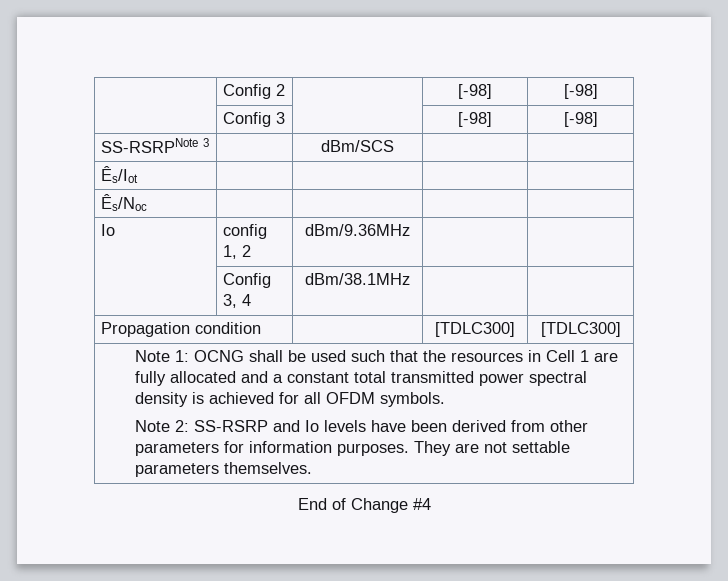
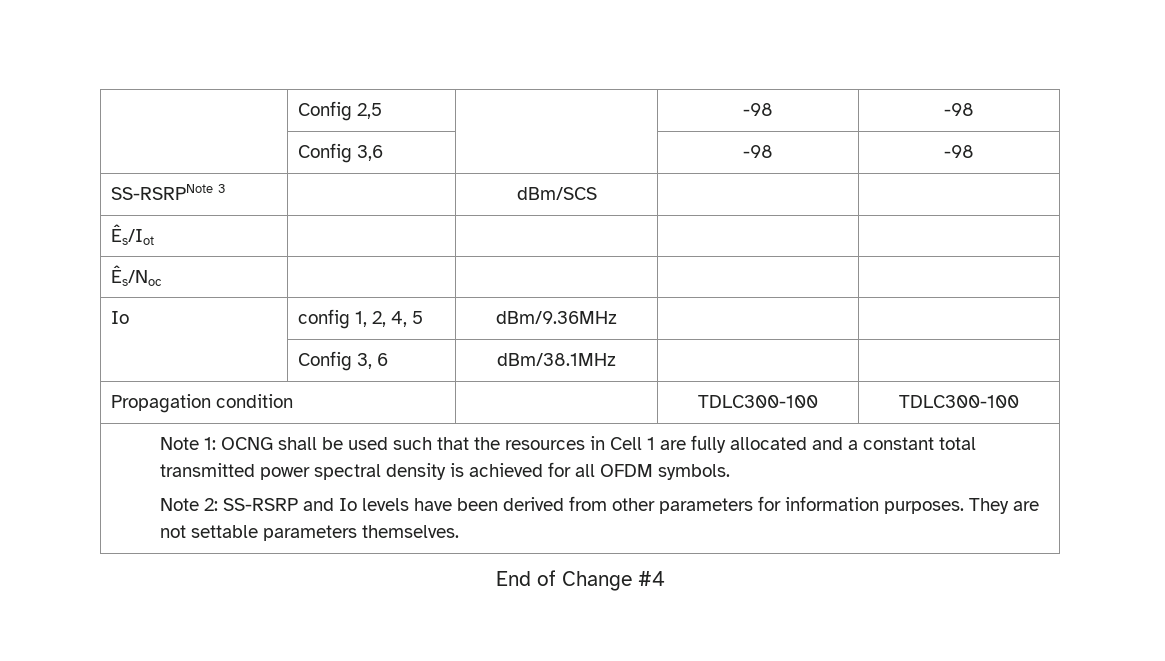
[223,84,286,99] [458,84,492,99] [563,84,598,99] [223,112,286,127] [458,112,492,127] [563,112,598,127] | Config 2 | | [-98] | [-98] // | Config 3 | | [-98] | [-98] -> [297,101,382,121] [743,103,773,116] [944,103,974,116] [297,143,383,163] [743,145,773,158] [944,145,974,158] | Config 2,5 | | -98 | -98 // | Config 3,6 | | -98 | -98
[242,245,252,257] 2 -> [371,311,423,327] 2, 4, 5
[242,294,252,306] 4 -> [376,353,388,366] 6
[435,322,515,337] [540,322,621,337] [TDLC300] | [TDLC300] -> [698,395,818,408] [899,395,1019,408] TDLC300-100 | TDLC300-100

